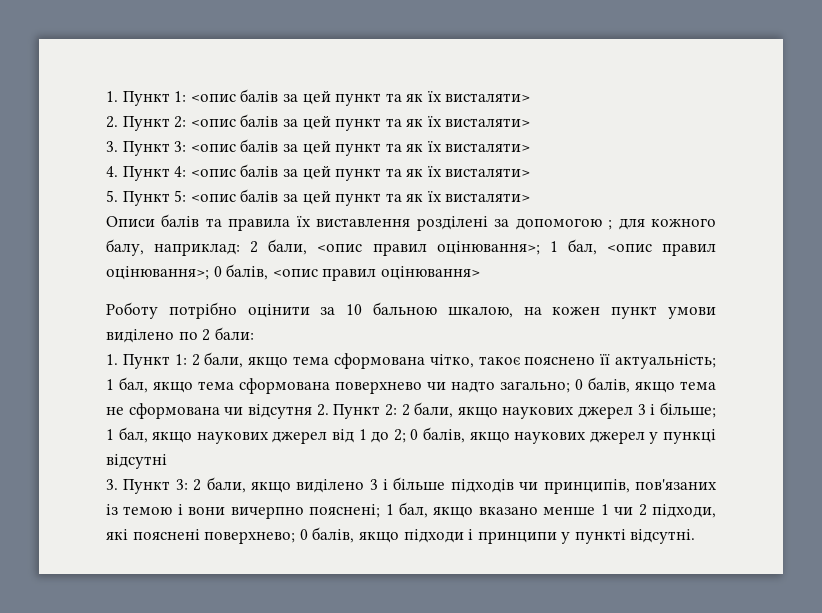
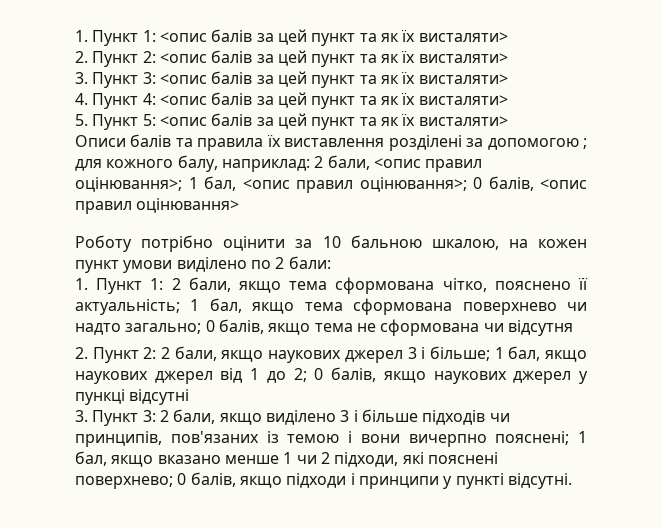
[478,356,520,365] такоє -> (487, 285) none
(312, 411) none -> (573, 328) //

